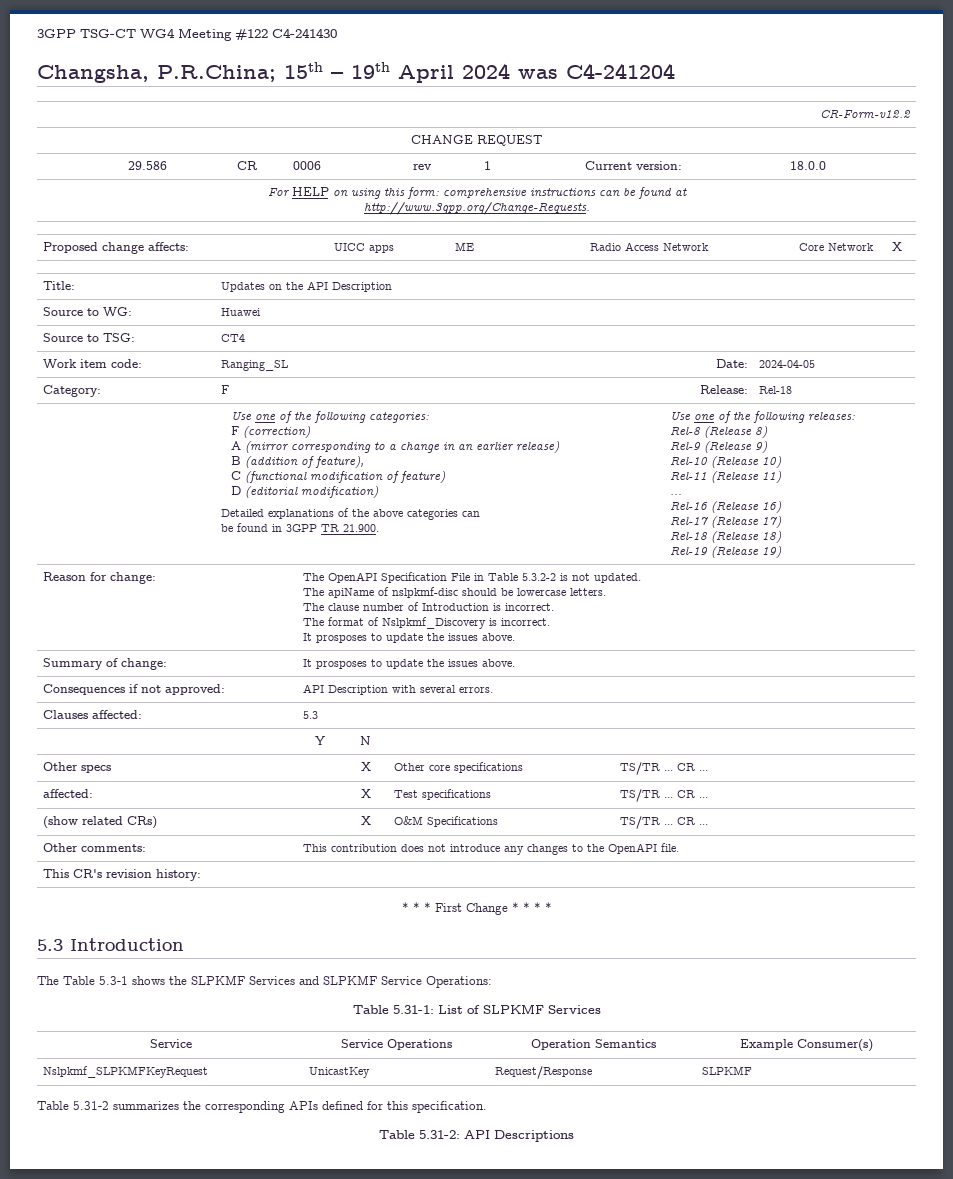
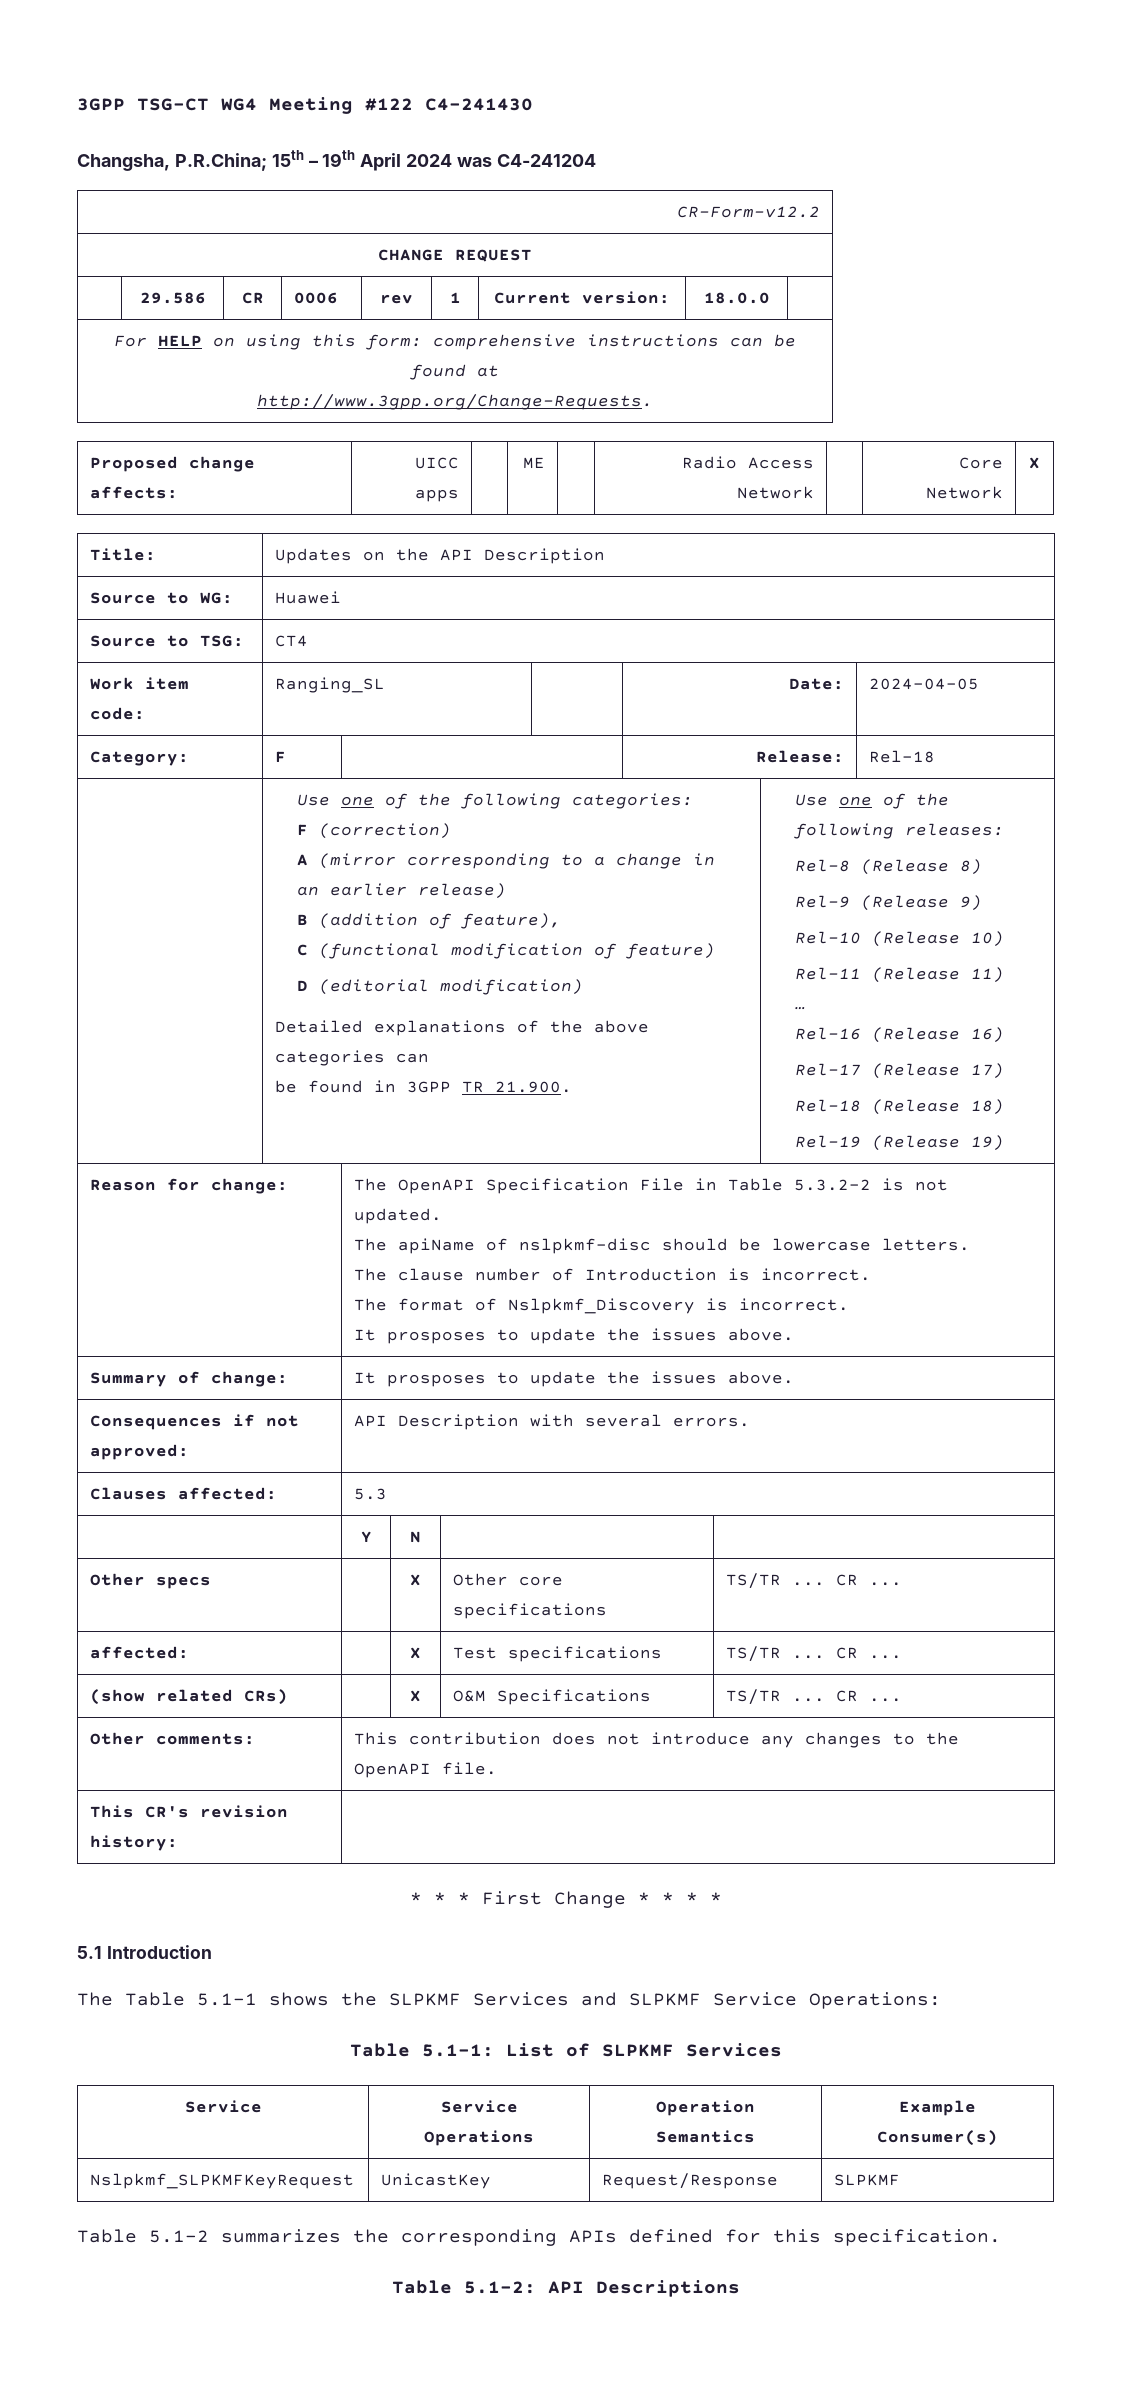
[37,939,63,951] 5.3 -> [77,1946,102,1959] 5.1
[99,976,128,985] 5.3-1 -> [197,1993,257,2006] 5.1-1
[392,1005,434,1014] 5.31-1: -> [422,2044,494,2057] 5.1-1:
[73,1101,109,1110] 5.31-2 -> [149,2230,209,2243] 5.1-2
[419,1130,460,1139] 5.31-2: -> [464,2281,536,2294] 5.1-2:

